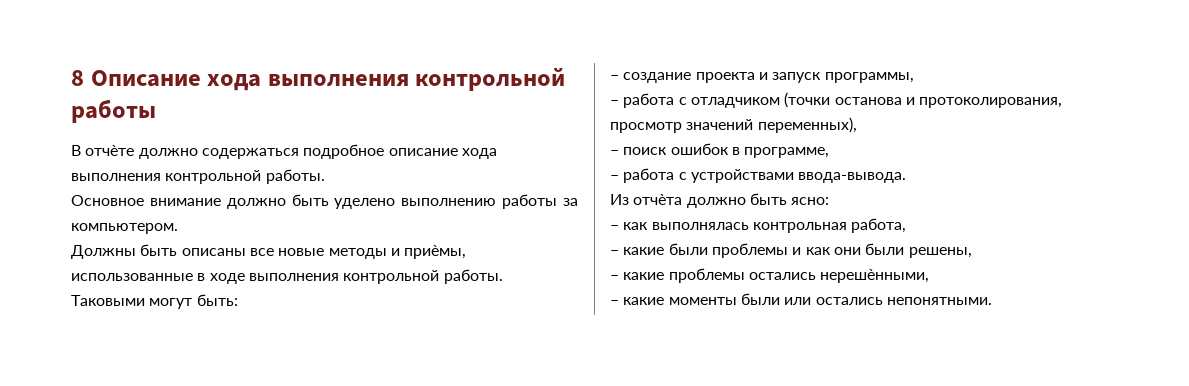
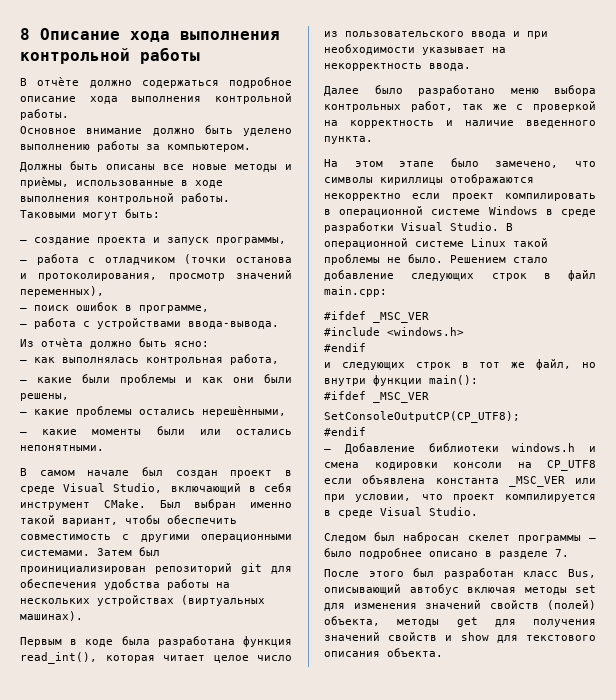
(992, 301) none -> [20,467,292,478] [20,483,292,494] [20,499,292,510] [20,515,237,526] [20,534,292,542] [20,547,160,556] [20,563,292,574] [20,579,230,590] [20,595,265,606] [20,611,83,621] [20,636,292,647] [20,652,292,664] [324,31,548,39] [324,44,506,55] [324,63,471,71] [324,85,596,96] [324,101,596,112] [324,120,596,128] [324,136,373,144] [324,158,596,168] [324,174,534,185] [324,193,596,201] [324,206,596,217] [324,222,513,233] [324,238,548,249] [324,254,548,265] [324,270,596,281] [324,286,387,297] [324,311,429,323] [324,327,464,336] [324,343,366,352] [324,359,596,370] [324,375,478,386] [324,391,429,403] [324,411,520,423] [324,427,366,436] [324,443,596,454] [324,460,596,471] [324,475,596,487] [324,494,596,502] [324,507,478,518] [324,532,596,543] [324,548,569,559] [324,568,596,579] [324,584,596,595] [324,600,596,611] [324,616,596,627] [324,632,596,643] [324,648,443,657] // В самом начале был создан проект в среде Visual Studio, включающий в себя инструмент CMake. Был выбран именно такой вариант, чтобы обеспечить совместимость с другими операционными системами. Затем был проинициализирован репозиторий git для обеспечения удобства работы на нескольких устройствах (виртуальных машинах). // Первым в коде была разработана функция read_int(), которая читает целое число из пользовательского ввода и при необходимости указывает на некорректность ввода. // Далее было разработано меню выбора контрольных работ, так же с проверкой на корректность и наличие введенного пункта. // На этом этапе было замечено, что символы кириллицы отображаются некорректно если проект компилировать в операционной системе Windows в среде разработки Visual Studio. В операционной системе Linux такой проблемы не было. Решением стало добавление следующих строк в файл main.cpp: // #ifdef _MSC_VER // #include <windows.h> // #endif // и следующих строк в тот же файл, но внутри функции main(): // #ifdef _MSC_VER // SetConsoleOutputCP(CP_UTF8); // #endif // – Добавление библиотеки windows.h и смена кодировки консоли на CP_UTF8 если объявлена константа _MSC_VER или при условии, что проект компилируется в среде Visual Studio. // Следом был набросан скелет программы – было подробнее описано в разделе 7. // После этого был разработан класс Bus, описывающий автобус включая методы set для изменения значений свойств (полей) объекта, методы get для получения значений свойств и show для текстового описания объекта.

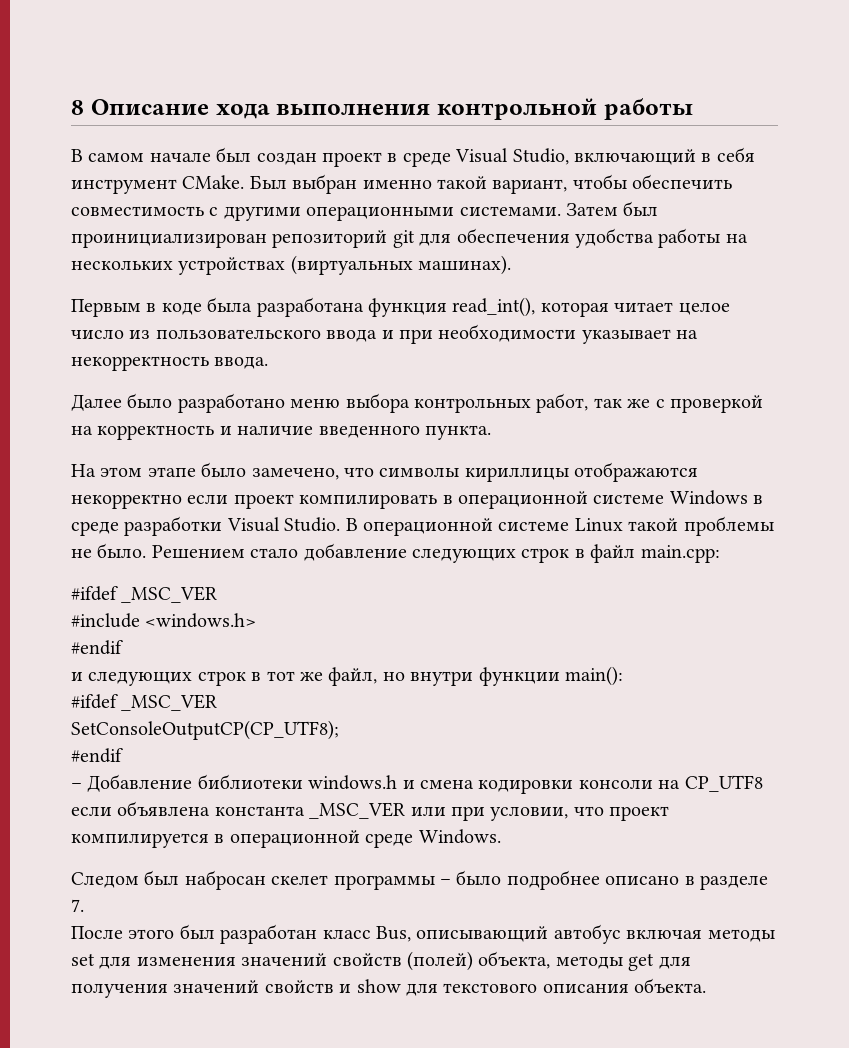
[20,77,292,88] [20,93,292,104] [20,109,69,120] [20,125,292,136] [20,141,251,152] [20,161,292,172] [20,177,223,188] [20,193,230,204] [20,209,160,220] [20,237,286,245] [20,254,292,265] [20,270,292,281] [20,286,104,297] [20,302,209,313] [20,318,279,329] [20,338,209,349] [20,354,279,365] [20,374,292,385] [20,393,69,401] [20,406,286,417] [20,426,292,435] [20,445,104,451] // В отчѐте должно содержаться подробное описание хода выполнения контрольной работы. // Основное внимание должно быть уделено выполнению работы за компьютером. // Должны быть описаны все новые методы и приѐмы, использованные в ходе выполнения контрольной работы. Таковыми могут быть: // – создание проекта и запуск программы, // – работа с отладчиком (точки останова и протоколирования, просмотр значений переменных), // – поиск ошибок в программе, // – работа с устройствами ввода-вывода. // Из отчѐта должно быть ясно: // – как выполнялась контрольная работа, // – какие были проблемы и как они были решены, // – какие проблемы остались нерешѐнными, // – какие моменты были или остались непонятными. -> (693, 109) none
[338,507,478,518] среде Visual Studio. -> [229,829,501,848] операционной среде Windows.

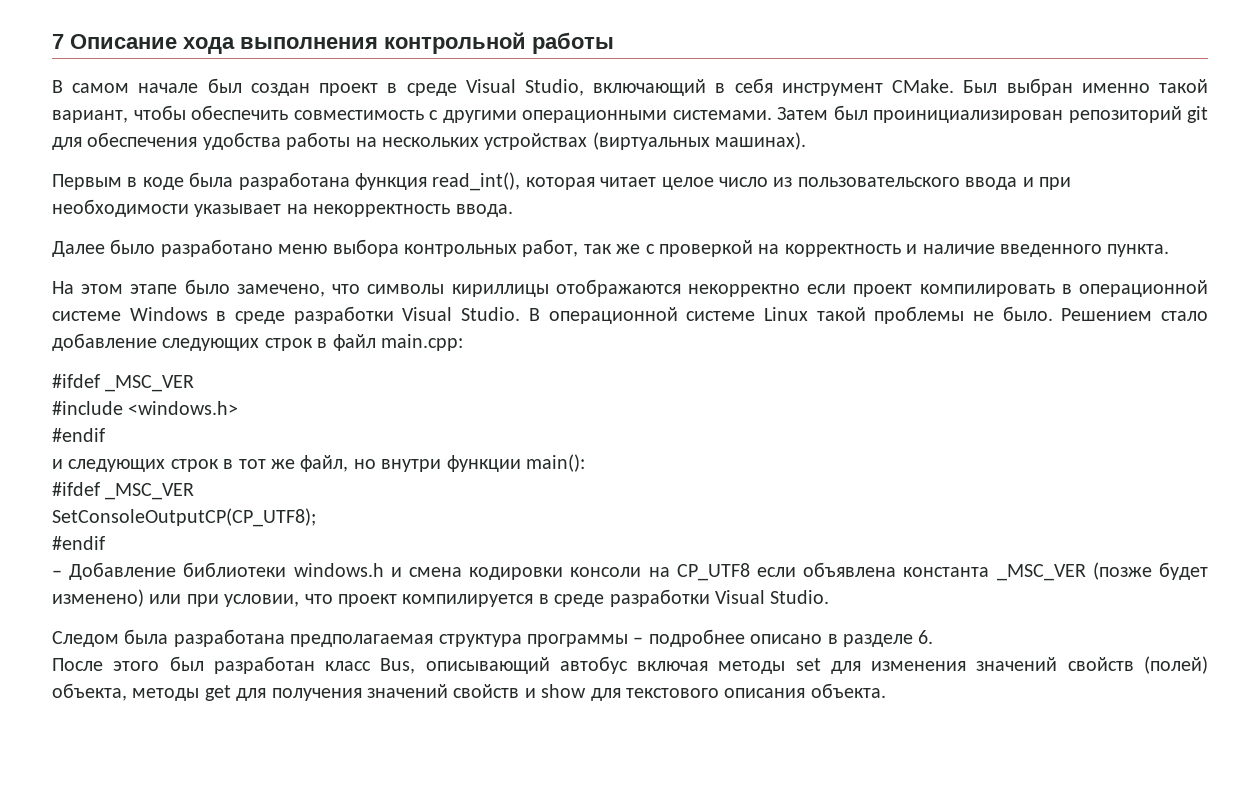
[71,100,84,115] 8 -> [52,34,64,49] 7
(406, 810) none -> [1092,562,1209,580] [52,589,144,607] (позже будет изменено)
[229,829,501,848] [71,870,329,890] операционной среде Windows. // Следом был набросан скелет -> [554,589,830,607] [52,629,522,647] среде разработки Visual Studio. // Следом была разработана предполагаемая структура
[456,870,502,885] было -> (644, 640) none
[71,899,84,912] 7. -> [918,630,934,644] 6.

